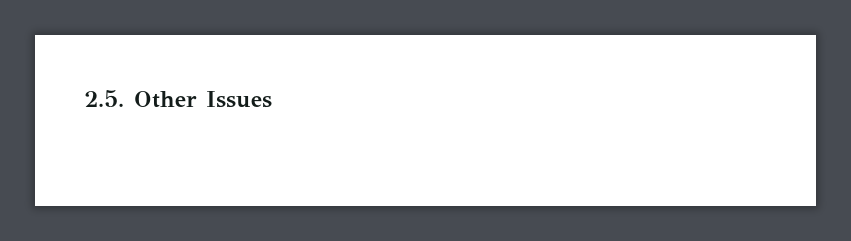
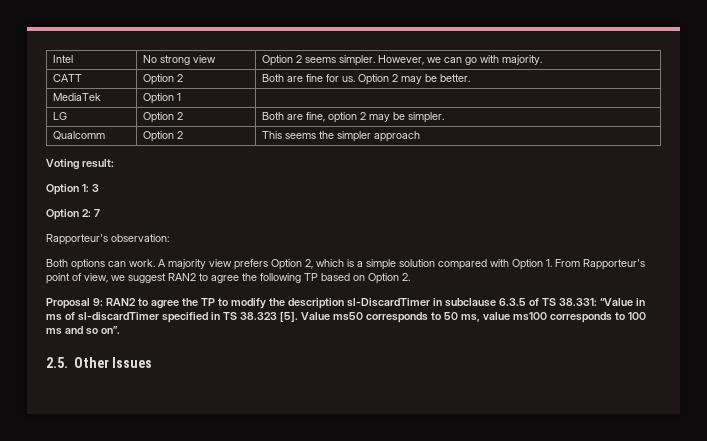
(84, 98) none -> [53,55,74,63] [143,55,217,65] [262,55,543,66] [53,74,83,82] [143,74,184,85] [262,74,471,85] [53,93,102,101] [143,93,182,104] [53,112,68,120] [143,112,184,123] [262,112,445,123] [53,131,106,140] [143,131,184,142] [262,131,421,142] [46,159,114,170] [46,184,99,195] [46,209,100,220] [46,234,169,245] [46,259,645,270] [46,273,410,284] [46,298,645,309] [46,311,646,323] [46,326,120,335] Intel | No strong view | Option 2 seems simpler. However, we can go with majority. // CATT | Option 2 | Both are fine for us. Option 2 may be better. // MediaTek | Option 1 | // LG | Option 2 | Both are fine, option 2 may be simpler. // Qualcomm | Option 2 | This seems the simpler approach // Voting result: // Option 1: 3 // Option 2: 7 // Rapporteur's observation: // Both options can work. A majority view prefers Option 2, which is a simple solution compared with Option 1. From Rapporteur's point of view, we suggest RAN2 to agree the following TP based on Option 2. // Proposal 9: RAN2 to agree the TP to modify the description sl-DiscardTimer in subclause 6.3.5 of TS 38.331: “Value in ms of sl-discardTimer specified in TS 38.323 [5]. Value ms50 corresponds to 50 ms, value ms100 corresponds to 100 ms and so on”. //

